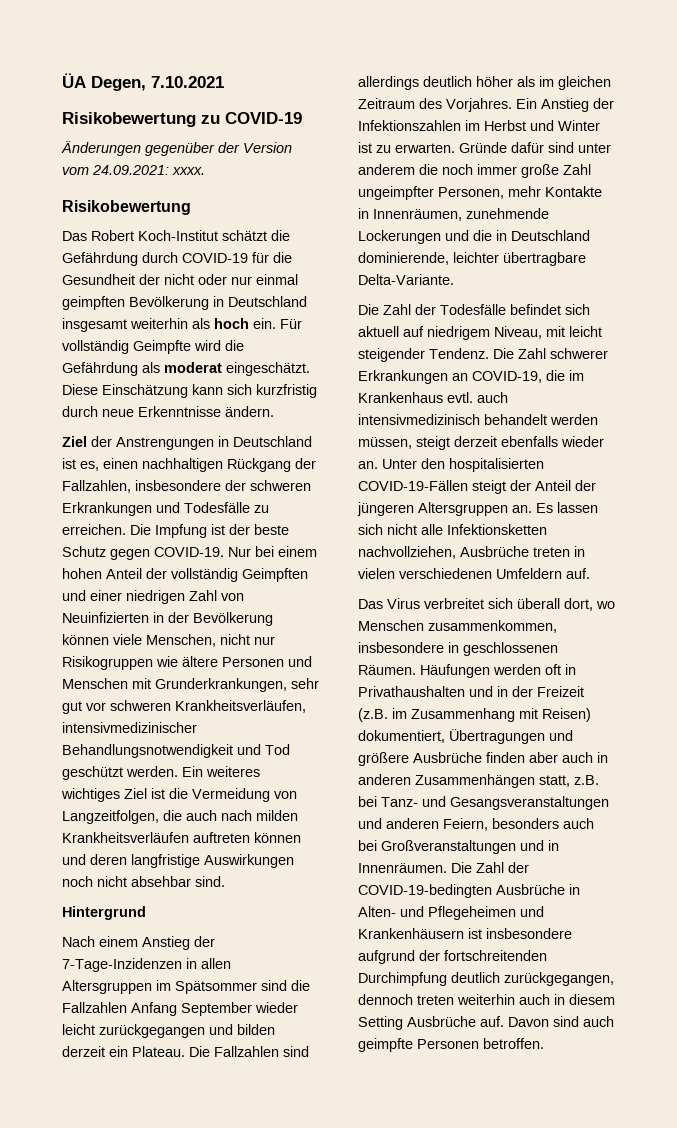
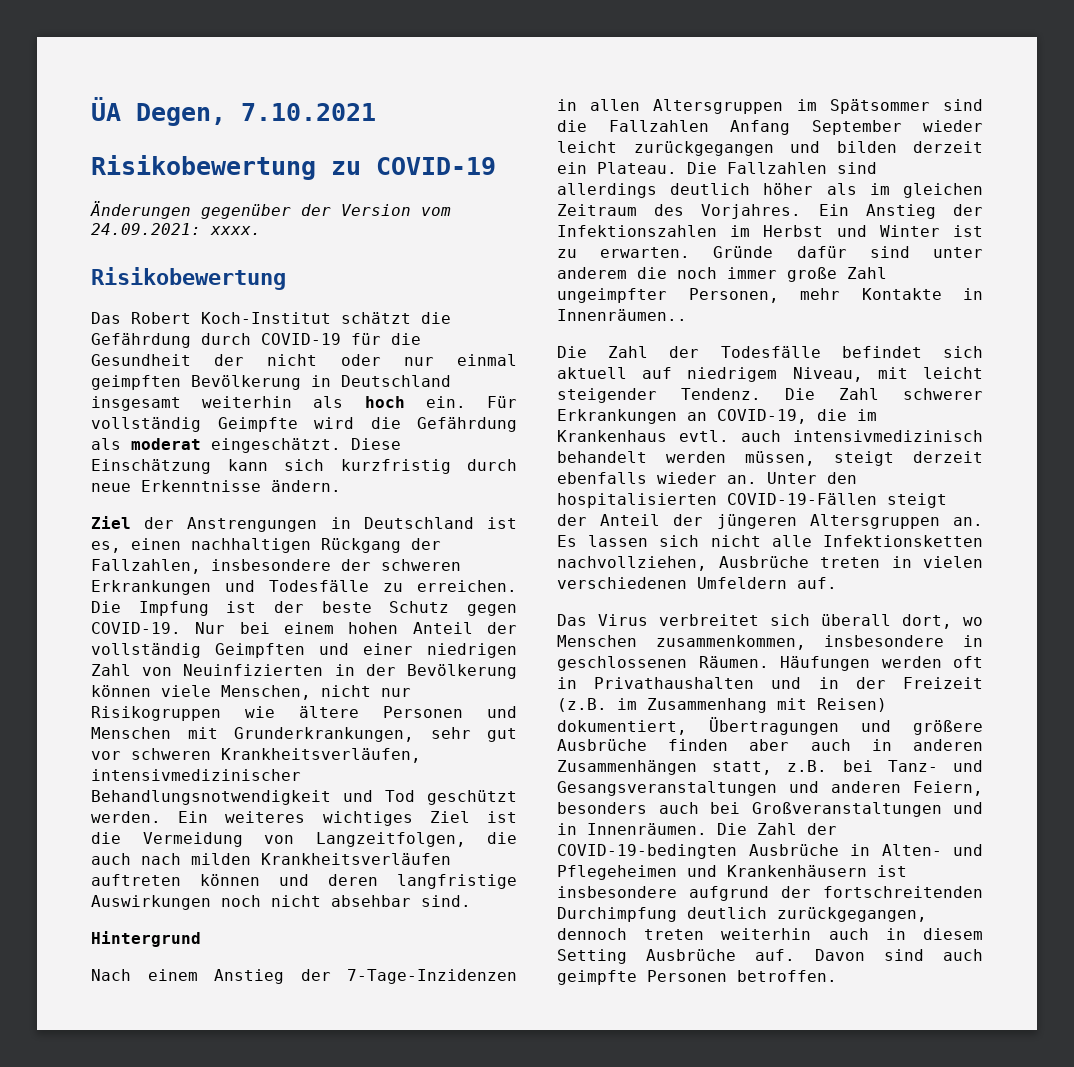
[373,208,549,221] [358,230,590,244] [358,252,586,266] [358,274,454,285] Innenräumen, zunehmende Lockerungen und die in Deutschland dominierende, leichter übertragbare Delta-Variante. -> [557,309,687,321] Innenräumen..

